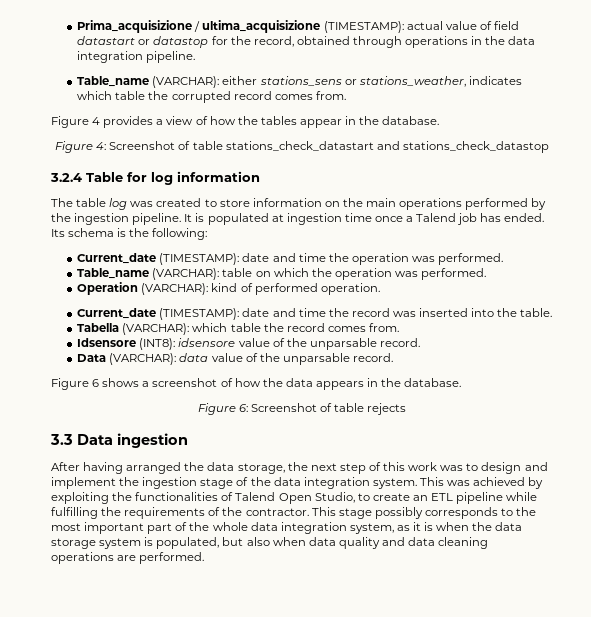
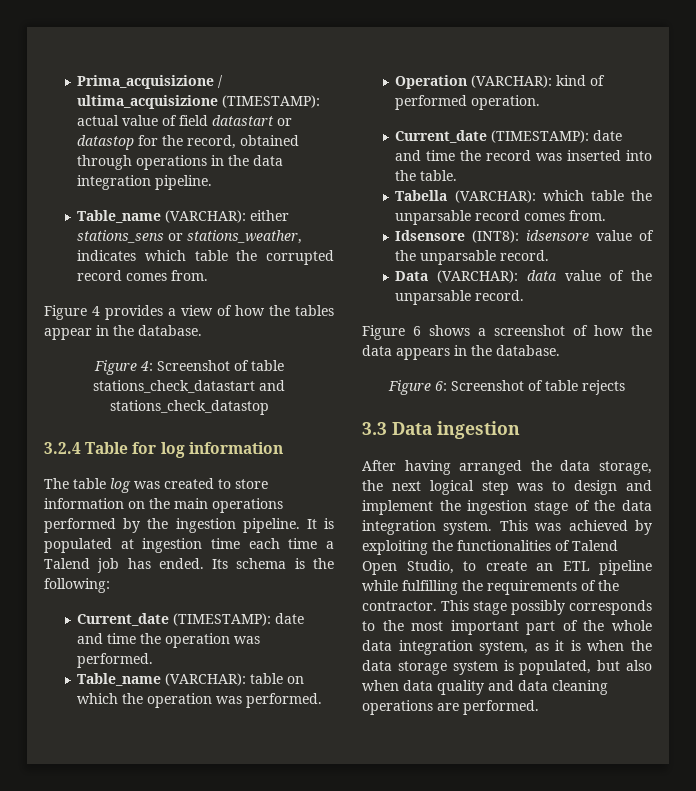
[374,216,403,222] once -> [248,538,318,549] each time
(284, 327) none -> [395,210,472,225] unparsable
[339,462,438,474] step of this work -> [429,480,509,495] logical step

